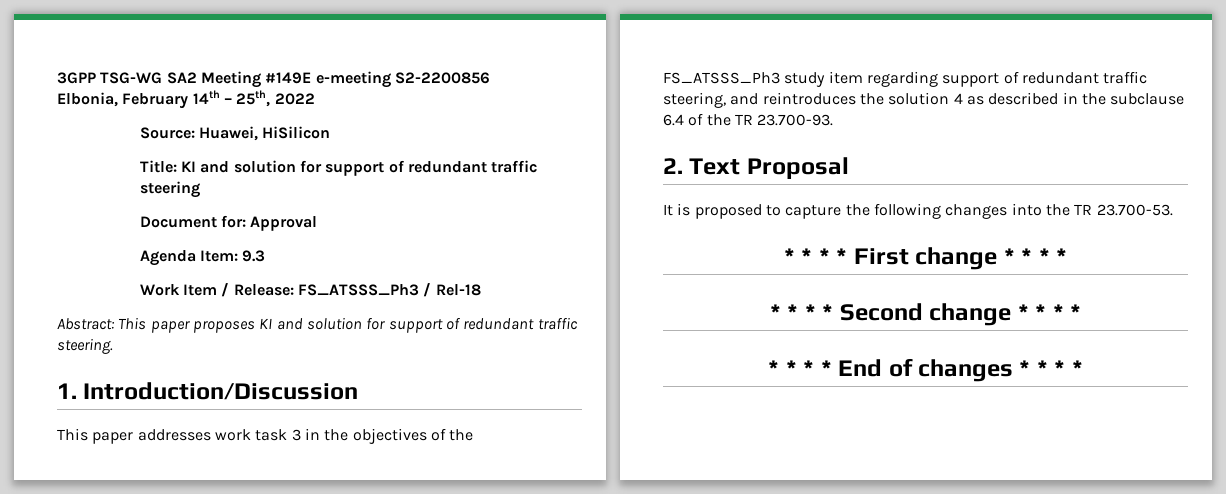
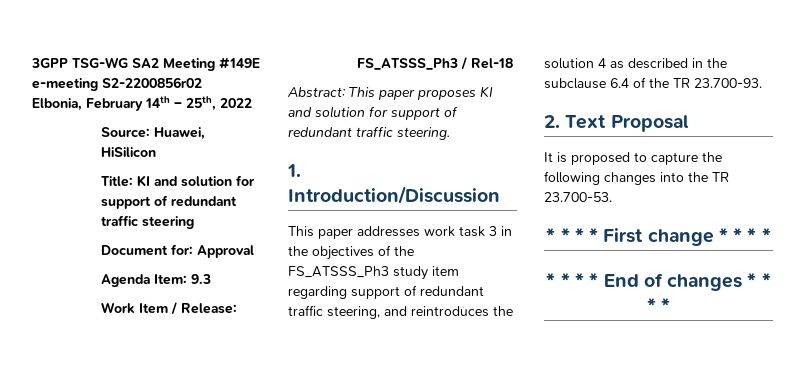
[394,72,490,84] S2-2200856 -> [102,77,202,88] S2-2200856r02
[769,303,1082,326] // * * * * Second change * * * * -> (771, 235) none

